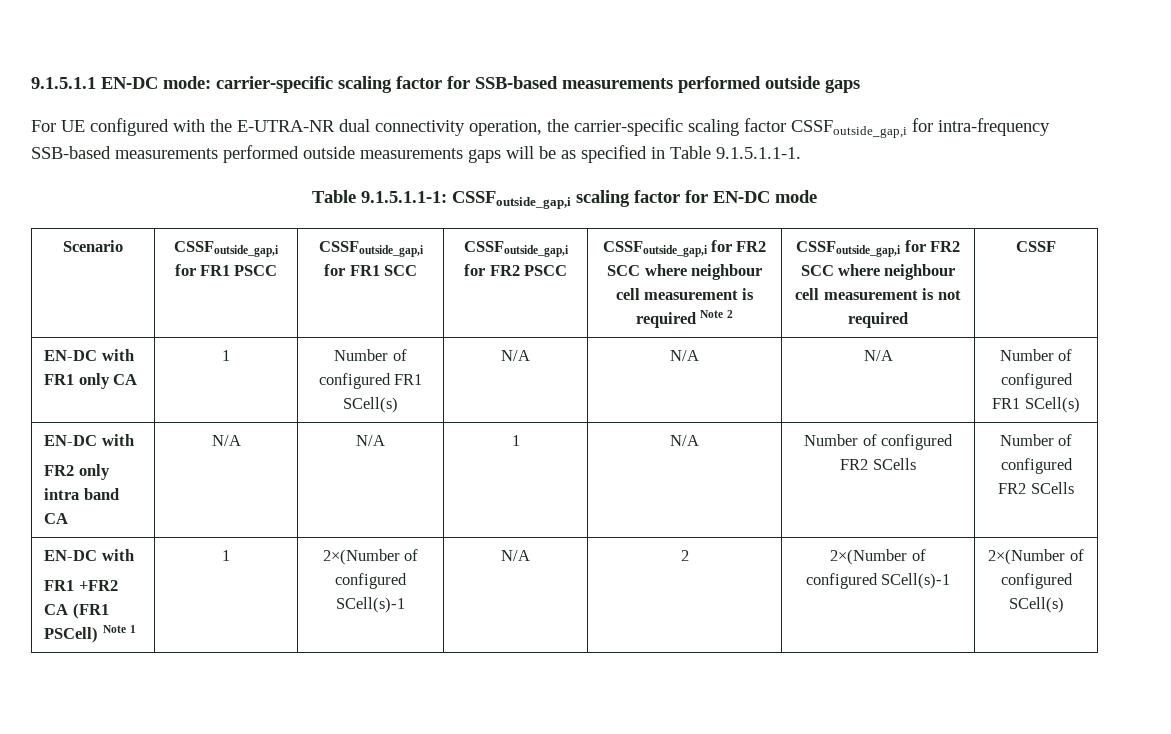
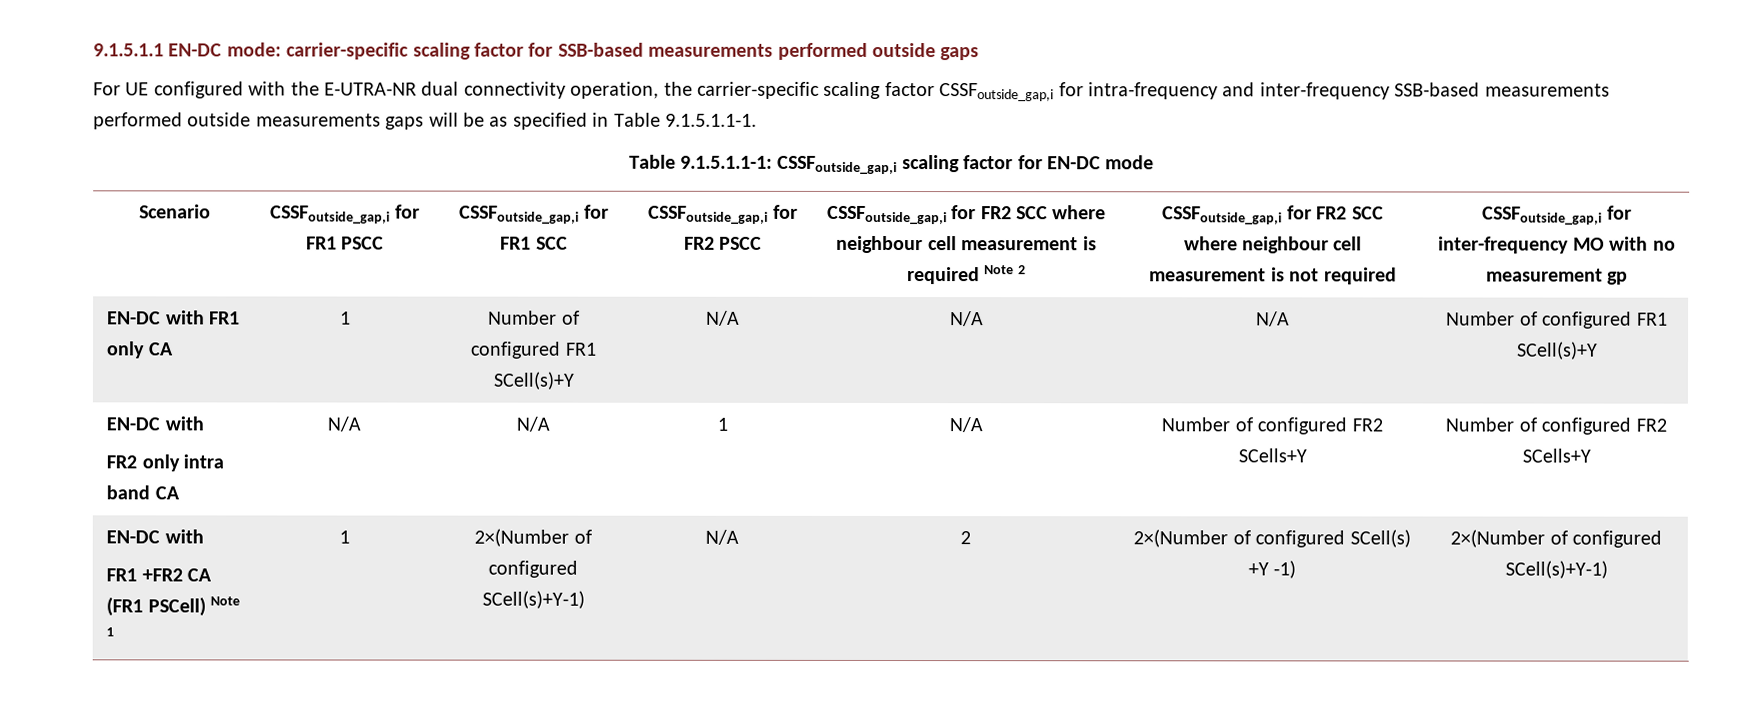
(1050, 127) none -> [1222,82,1390,100] and inter-frequency
[1016,241,1056,252] CSSF -> [1482,205,1632,225] [1438,236,1676,254] [1485,268,1629,285] CSSFoutside_gap,i for inter-frequency MO with no measurement gp
[343,397,398,413] SCell(s) -> [492,371,574,390] SCell(s)+Y
[1024,397,1080,413] SCell(s) -> [1516,341,1598,360] SCell(s)+Y
[872,458,916,470] [999,434,1073,446] [1000,458,1073,474] [998,482,1074,494] SCells | Number of configured FR2 SCells -> [1237,448,1307,463] [1445,417,1667,435] [1521,448,1591,463] SCells+Y | Number of configured FR2 SCells+Y
[336,597,405,613] SCell(s)-1 -> [481,590,585,609] SCell(s)+Y-1)
[881,573,951,589] [988,549,1084,565] [1000,573,1073,589] [1008,597,1064,613] SCell(s)-1 | 2×(Number of configured SCell(s) -> [1349,529,1411,548] [1247,560,1297,579] [1450,529,1662,548] [1504,560,1608,579] SCell(s) +Y -1) | 2×(Number of configured SCell(s)+Y-1)

